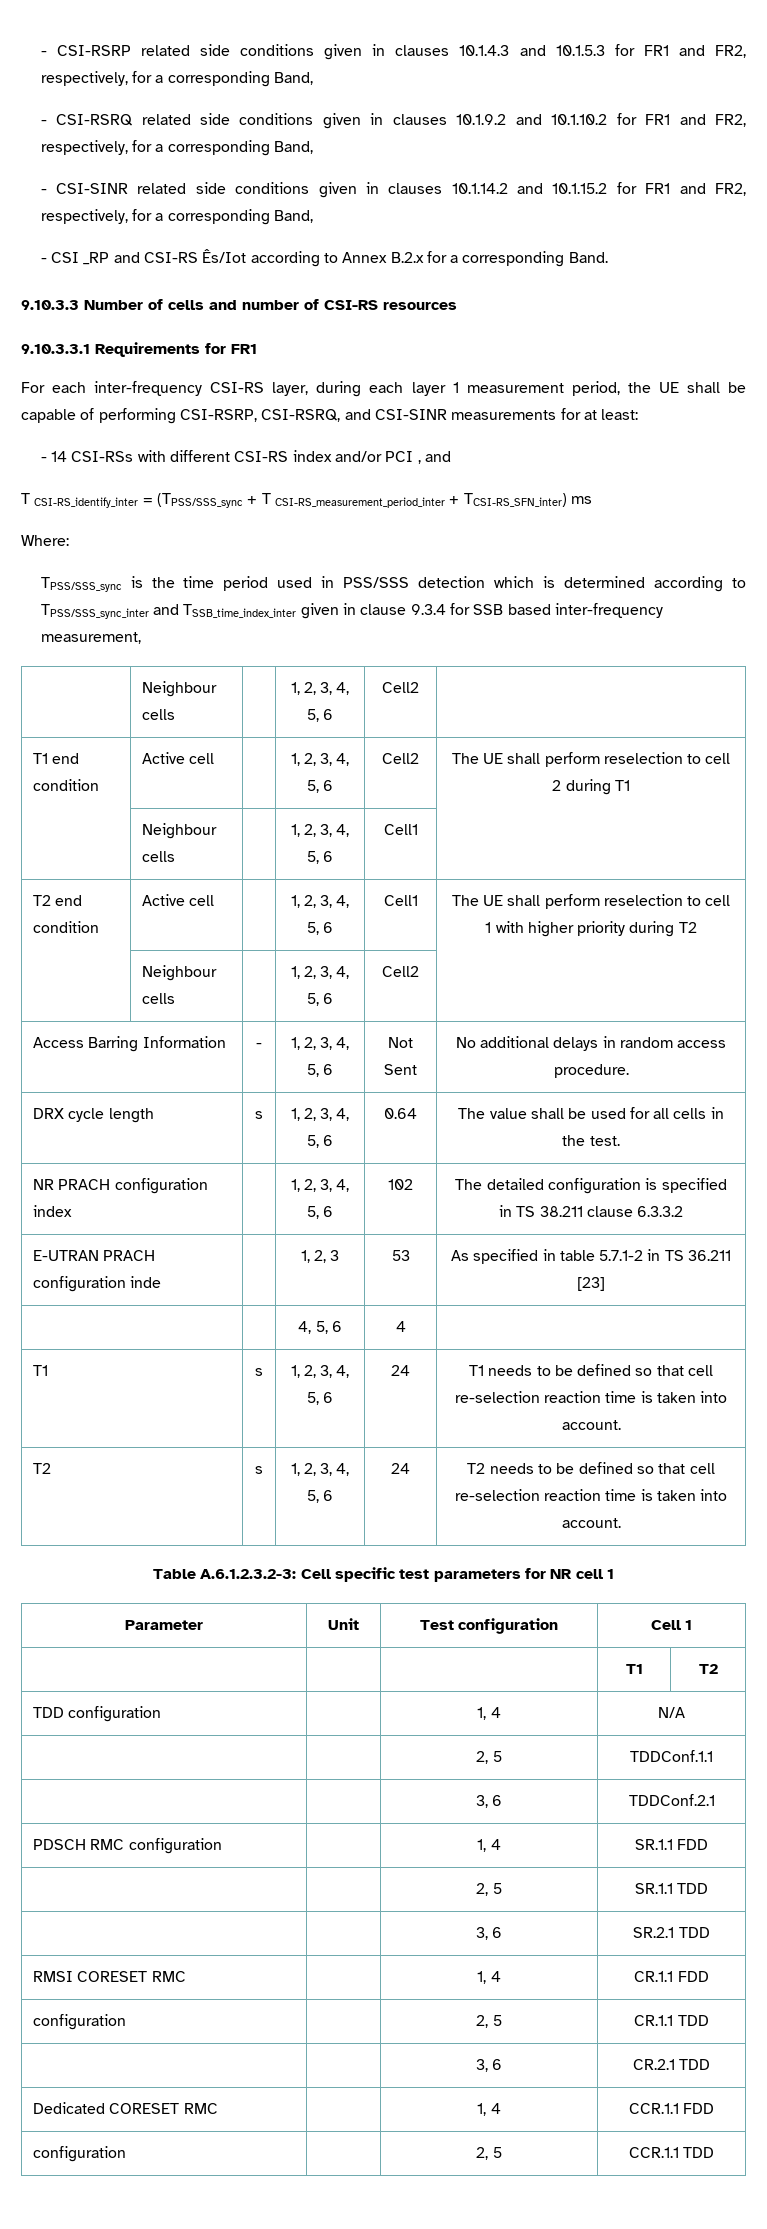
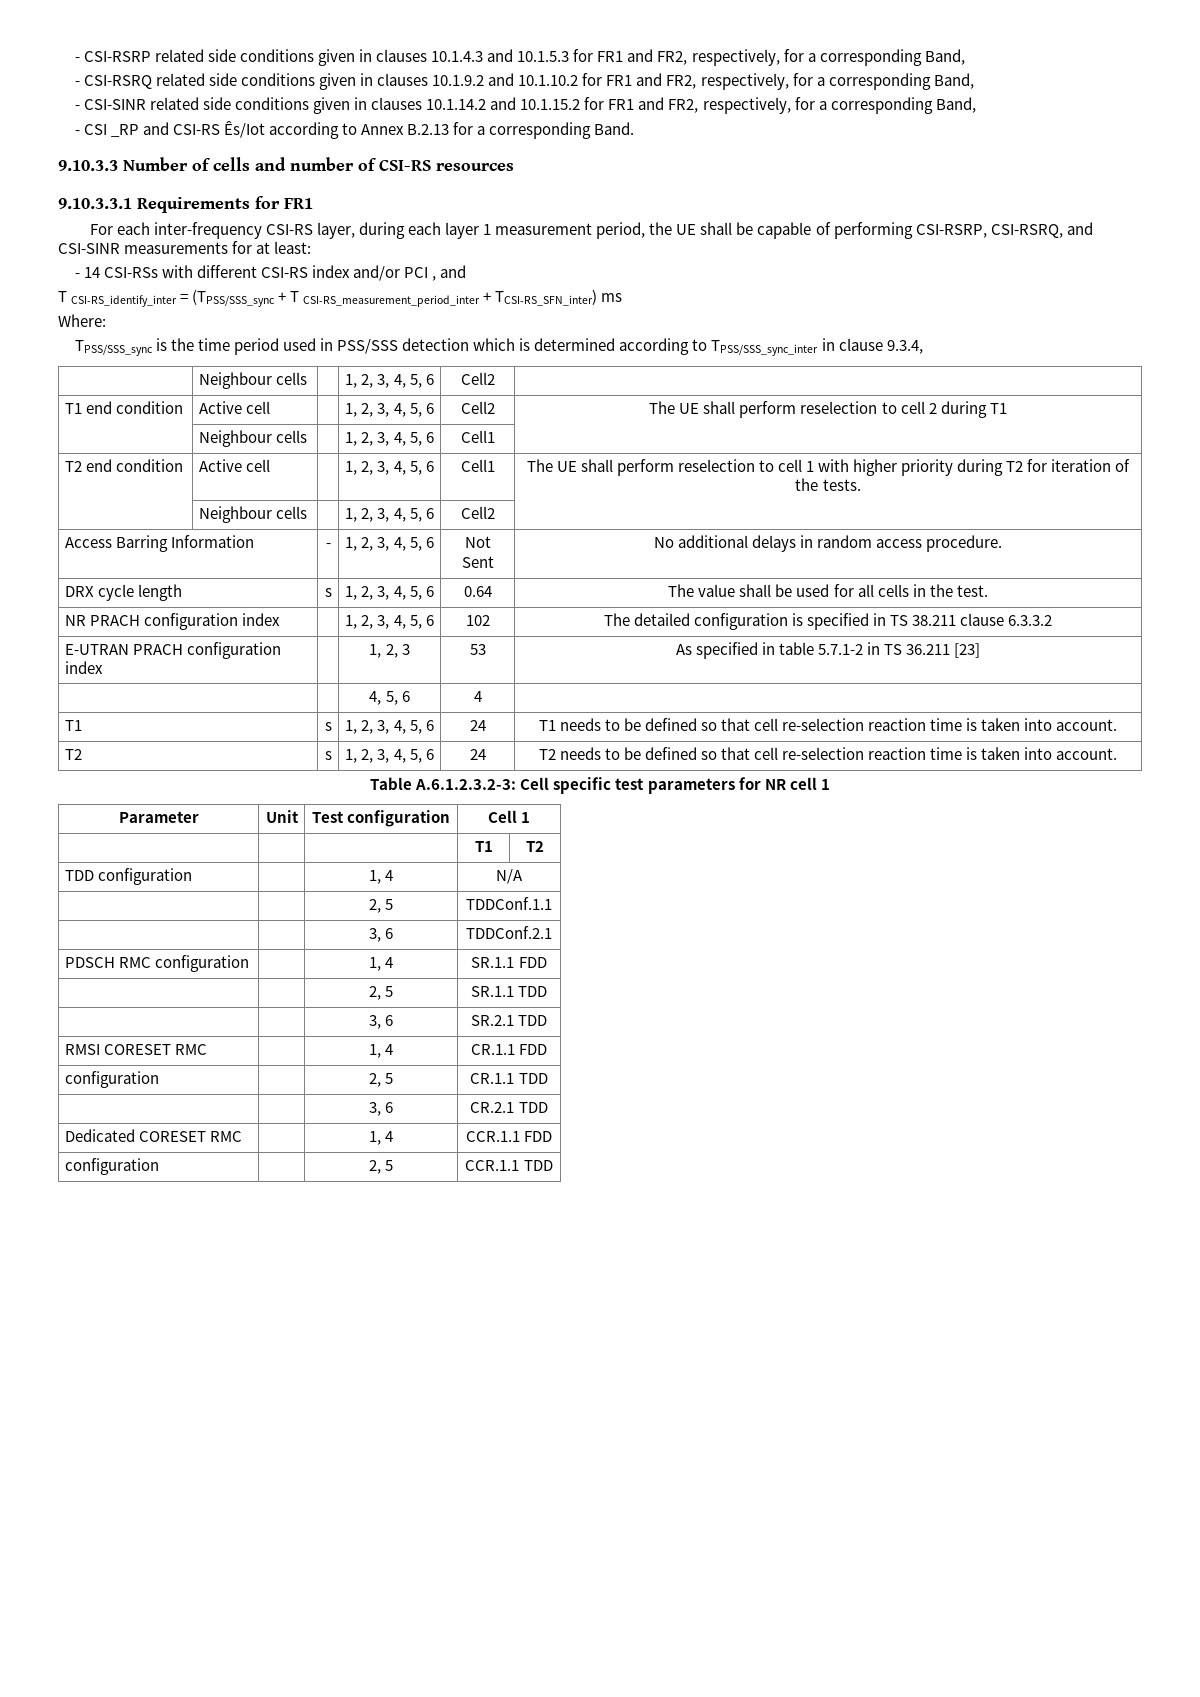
[390,252,424,263] B.2.x -> [407,124,450,135] B.2.13
[152,603,663,619] [40,632,141,644] and TSSB_time_index_inter given in clause 9.3.4 for SSB based inter-frequency measurement, -> [821,338,923,354] in clause 9.3.4,
(697, 927) none -> [1027,459,1131,472] [795,478,861,491] for iteration of the tests.
[130,1276,162,1288] inde -> [64,661,103,674] index

